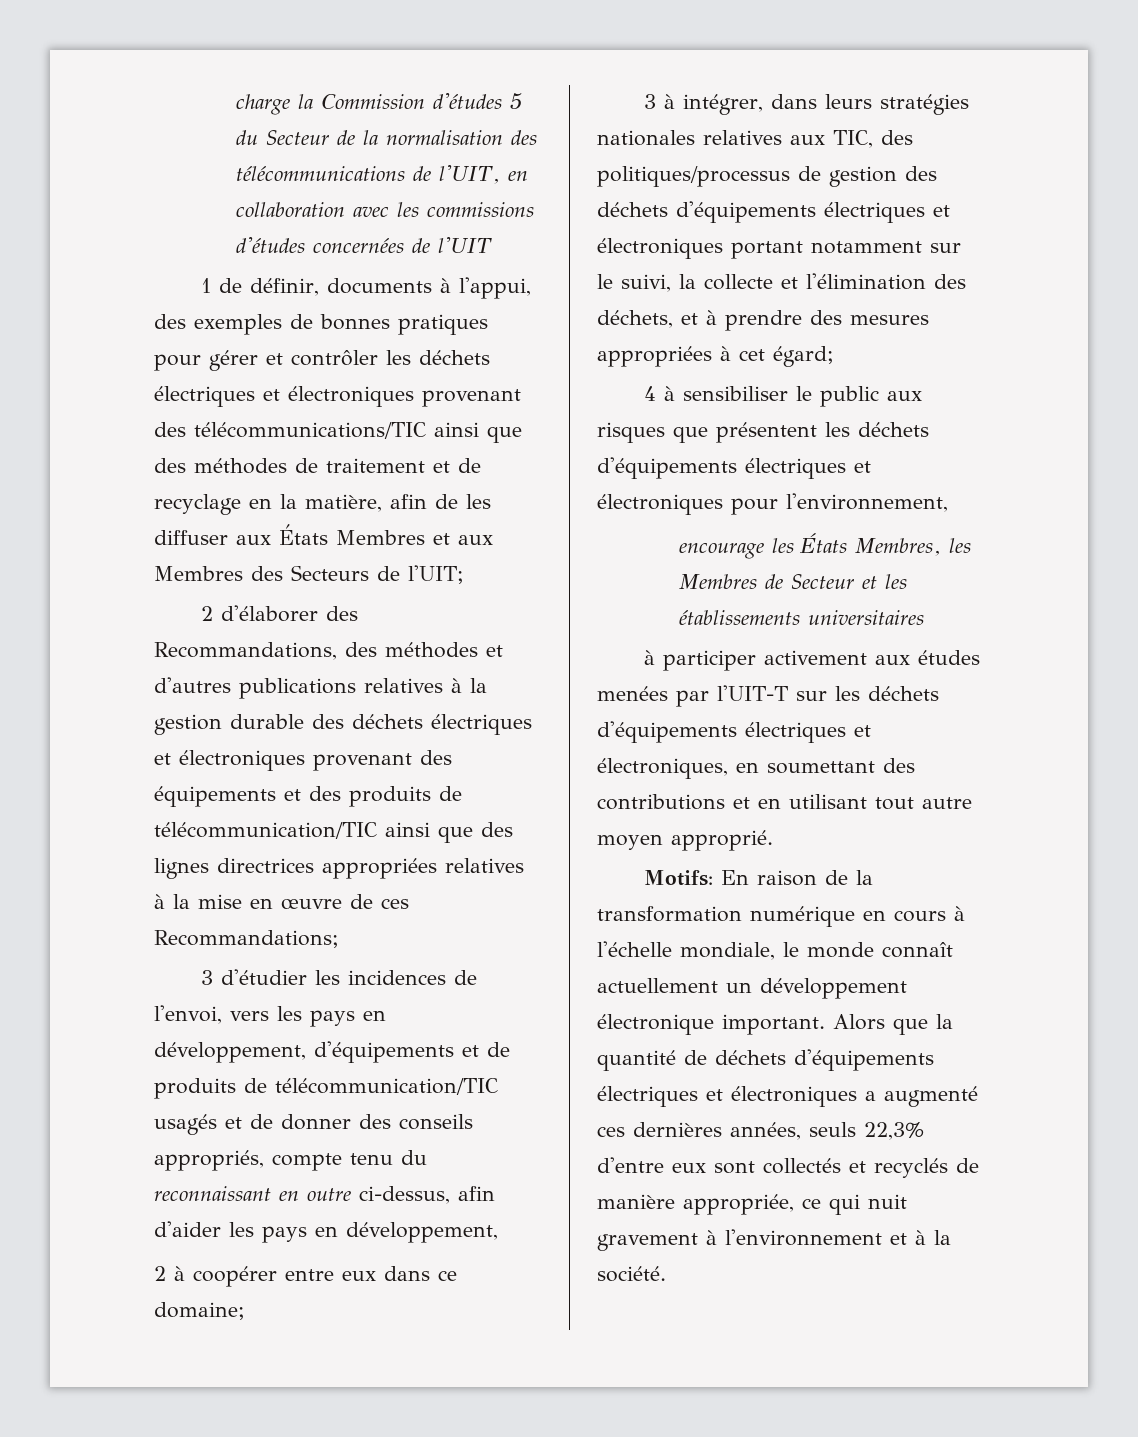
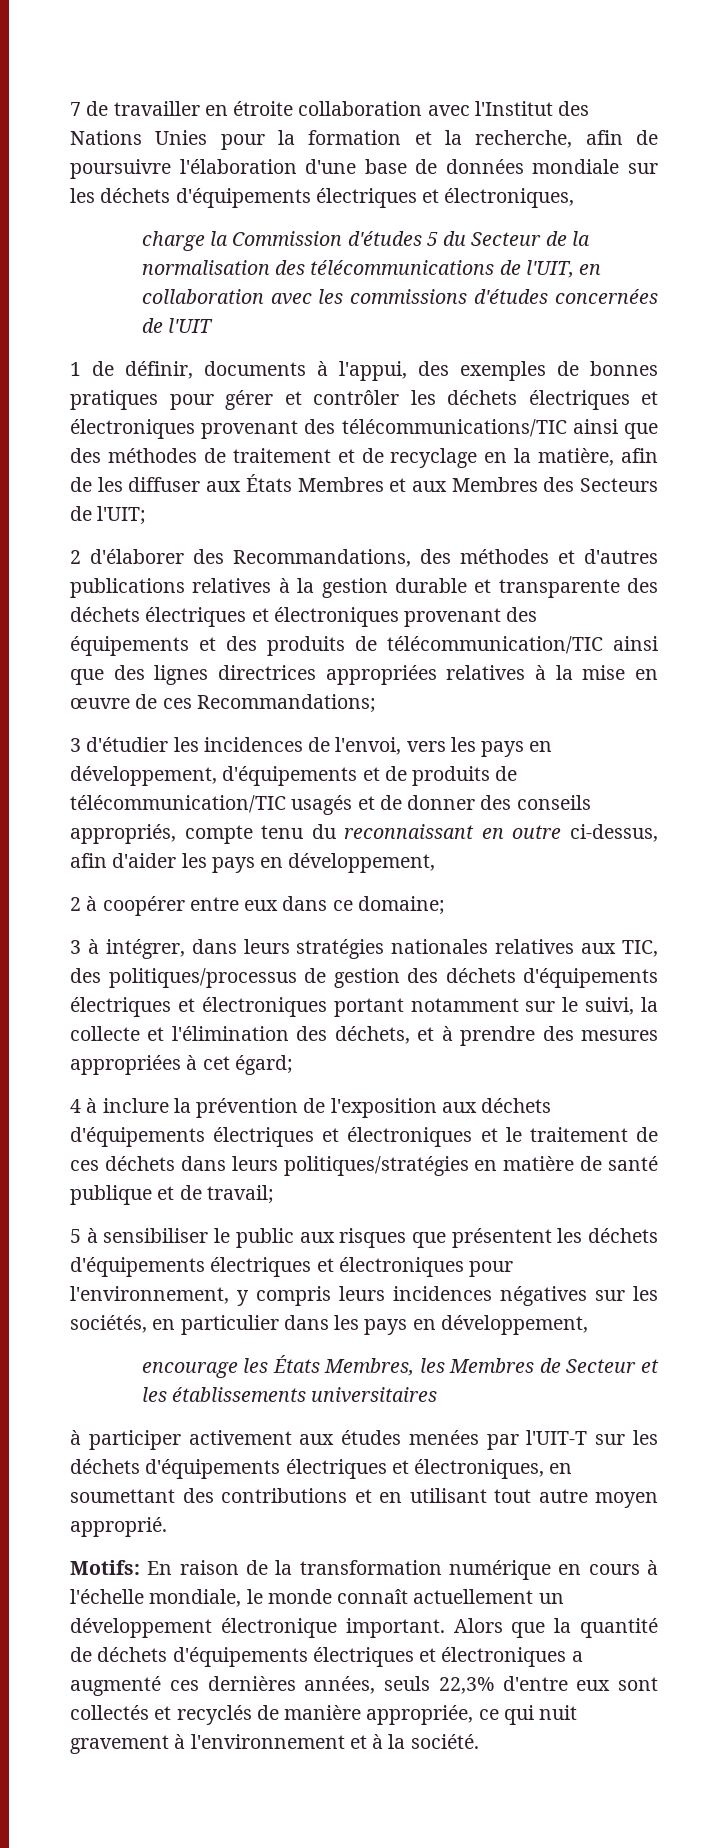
(236, 104) none -> [70,101,590,116] [70,130,658,150] [70,159,658,179] [70,188,575,208] 7 de travailler en étroite collaboration avec l'Institut des Nations Unies pour la formation et la recherche, afin de poursuivre l'élaboration d'une base de données mondiale sur les déchets d'équipements électriques et électroniques, //
(304, 721) none -> [474,579,620,598] et transparente
(675, 393) none -> [102,1098,552,1118] [70,1127,658,1147] [70,1156,658,1176] [70,1185,274,1205] [70,1228,98,1243] inclure la prévention de l'exposition aux déchets d'équipements électriques et électroniques et le traitement de ces déchets dans leurs politiques/stratégies en matière de santé publique et de travail; // 5 à
(948, 502) none -> [237,1286,658,1306] [70,1315,588,1335] y compris leurs incidences négatives sur les sociétés, en particulier dans les pays en développement,

